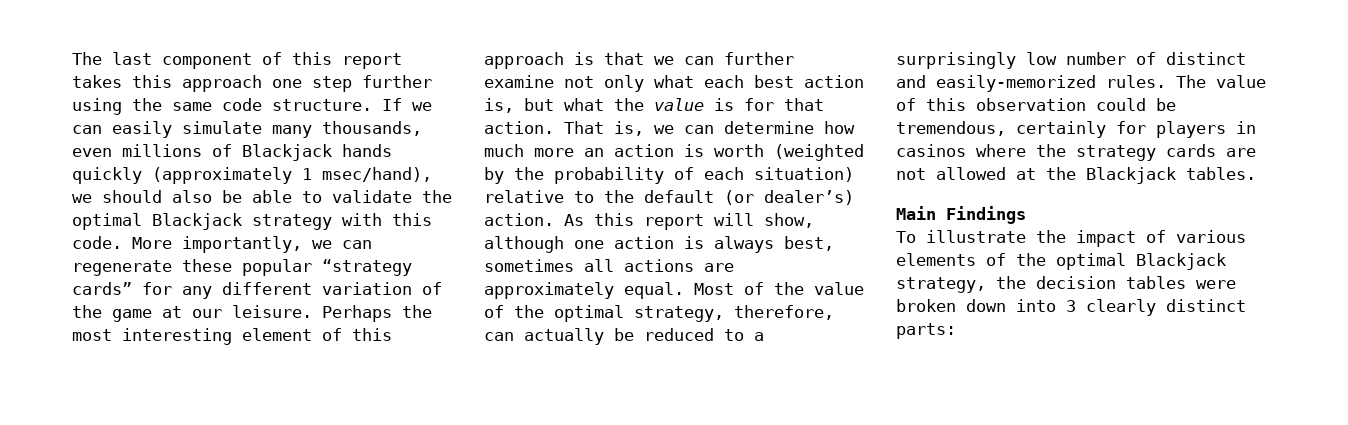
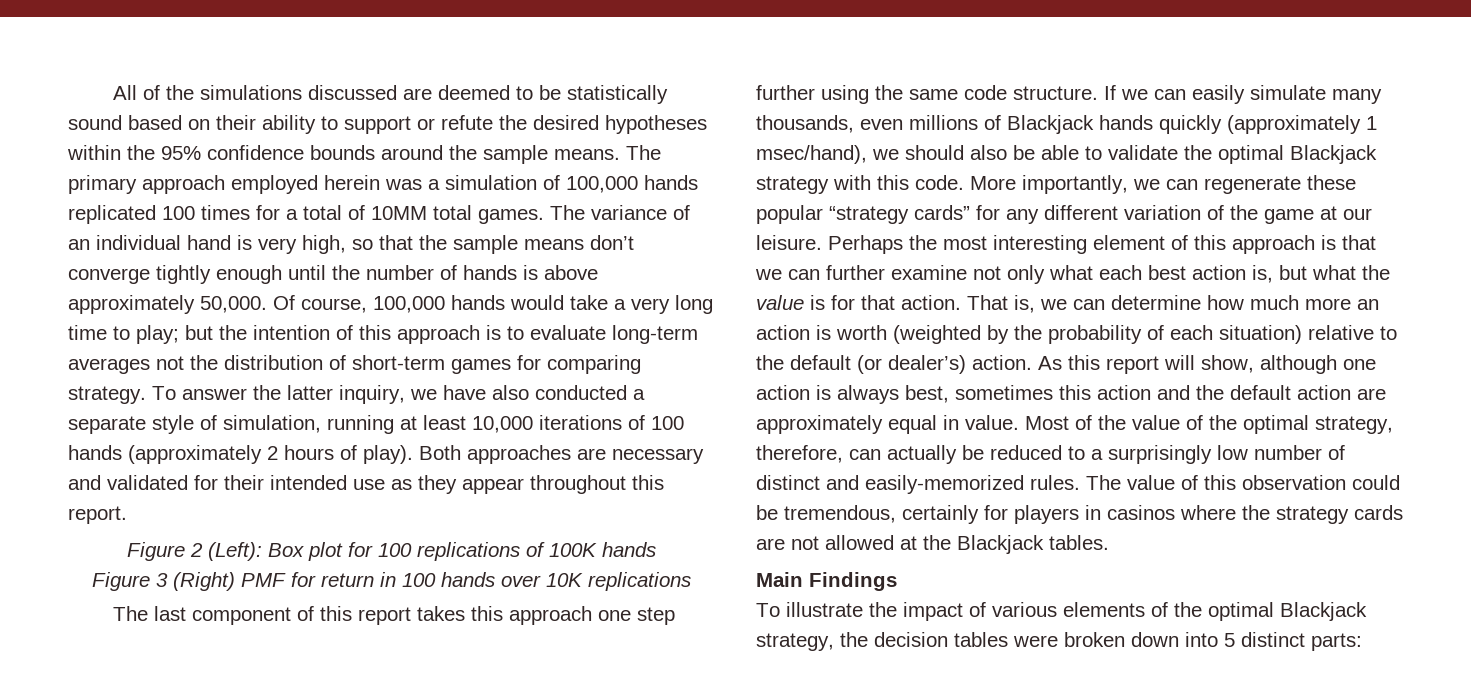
(72, 58) none -> [113,85,669,104] [68,115,707,134] [67,145,661,164] [68,175,698,194] [68,205,690,224] [68,235,634,254] [68,265,598,284] [68,295,713,314] [68,325,698,344] [68,355,641,374] [68,385,645,404] [68,415,684,434] [68,445,704,464] [68,475,664,494] [68,506,127,524] [127,542,656,561] [92,572,691,591] All of the simulations discussed are deemed to be statistically sound based on their ability to support or refute the desired hypotheses within the 95% confidence bounds around the sample means. The primary approach employed herein was a simulation of 100,000 hands replicated 100 times for a total of 10MM total games. The variance of an individual hand is very high, so that the sample means don’t converge tightly enough until the number of hands is above approximately 50,000. Of course, 100,000 hands would take a very long time to play; but the intention of this approach is to evaluate long-term averages not the distribution of short-term games for comparing strategy. To answer the latter inquiry, we have also conducted a separate style of simulation, running at least 10,000 iterations of 100 hands (approximately 2 hours of play). Both approaches are necessary and validated for their intended use as they appear throughout this report. // Figure 2 (Left): Box plot for 100 replications of 100K hands // Figure 3 (Right) PMF for return in 100 hands over 10K replications //
[584,259,734,272] [484,282,684,299] all actions are approximately equal. -> [1059,385,1386,400] [756,415,1019,434] this action and the default action are approximately equal in value.
[1066,299,1156,316] 3 clearly -> [1224,633,1235,647] 5

